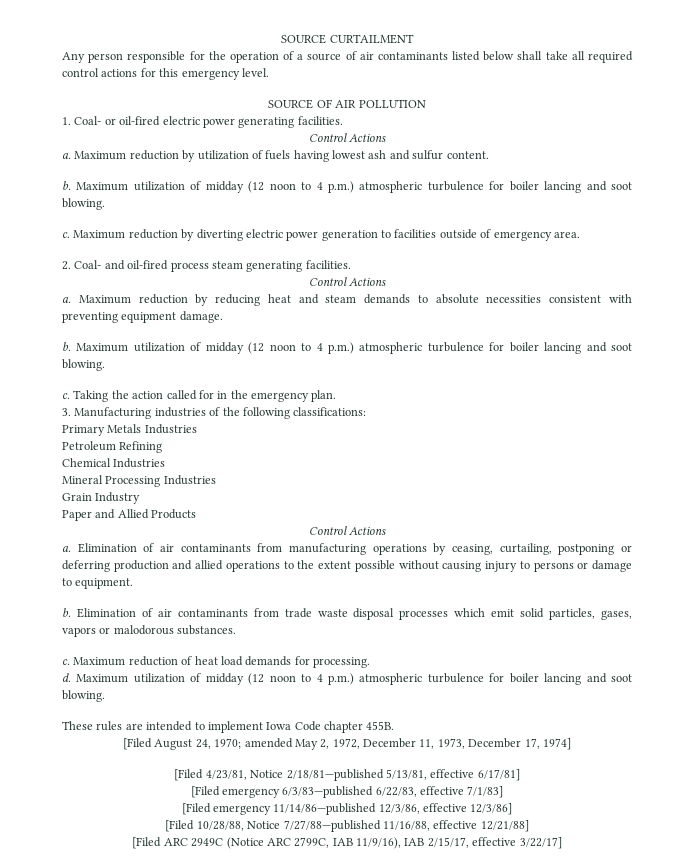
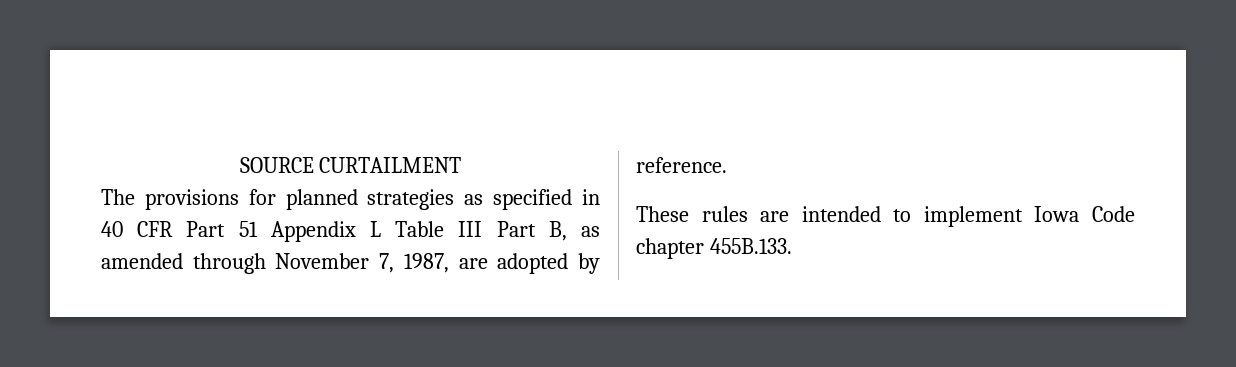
[62,51,634,63] [62,68,269,80] [268,99,426,109] [62,116,343,128] [308,133,387,142] [62,150,489,162] [62,181,632,193] [62,198,105,210] [62,229,580,241] [62,260,351,272] [308,277,387,286] [62,294,632,306] [62,311,223,323] [62,342,632,354] [62,359,105,371] [62,390,337,402] [62,407,367,419] [62,424,197,436] [62,441,163,453] [62,458,166,468] [62,475,216,487] [62,492,141,504] [62,509,197,521] [308,526,387,535] [62,543,633,555] [62,560,632,572] [62,578,134,589] [62,608,633,620] [62,625,237,637] [62,656,370,668] [62,673,632,685] [62,690,105,702] Any person responsible for the operation of a source of air contaminants listed below shall take all required control actions for this emergency level. // SOURCE OF AIR POLLUTION // 1. Coal- or oil-fired electric power generating facilities. // Control Actions // a. Maximum reduction by utilization of fuels having lowest ash and sulfur content. // b. Maximum utilization of midday (12 noon to 4 p.m.) atmospheric turbulence for boiler lancing and soot blowing. // c. Maximum reduction by diverting electric power generation to facilities outside of emergency area. // 2. Coal- and oil-fired process steam generating facilities. // Control Actions // a. Maximum reduction by reducing heat and steam demands to absolute necessities consistent with preventing equipment damage. // b. Maximum utilization of midday (12 noon to 4 p.m.) atmospheric turbulence for boiler lancing and soot blowing. // c. Taking the action called for in the emergency plan. // 3. Manufacturing industries of the following classifications: // Primary Metals Industries // Petroleum Refining // Chemical Industries // Mineral Processing Industries // Grain Industry // Paper and Allied Products // Control Actions // a. Elimination of air contaminants from manufacturing operations by ceasing, curtailing, postponing or deferring production and allied operations to the extent possible without causing injury to persons or damage to equipment. // b. Elimination of air contaminants from trade waste disposal processes which emit solid particles, gases, vapors or malodorous substances. // c. Maximum reduction of heat load demands for processing. // d. Maximum utilization of midday (12 noon to 4 p.m.) atmospheric turbulence for boiler lancing and soot blowing. -> [101,189,600,210] [101,221,600,242] [101,253,600,274] [636,157,727,173] The provisions for planned strategies as specified in 40 CFR Part 51 Appendix L Table III Part B, as amended through November 7, 1987, are adopted by reference.
[366,721,395,730] [123,738,571,750] [174,769,520,781] [190,786,504,798] [181,803,513,815] [165,820,529,832] [132,837,562,849] 455B. // [Filed August 24, 1970; amended May 2, 1972, December 11, 1973, December 17, 1974] // [Filed 4/23/81, Notice 2/18/81—published 5/13/81, effective 6/17/81] // [Filed emergency 6/3/83—published 6/22/83, effective 7/1/83] // [Filed emergency 11/14/86—published 12/3/86, effective 12/3/86] // [Filed 10/28/88, Notice 7/27/88—published 11/16/88, effective 12/21/88] // [Filed ARC 2949C (Notice ARC 2799C, IAB 11/9/16), IAB 2/15/17, effective 3/22/17] -> [709,238,792,254] 455B.133.

